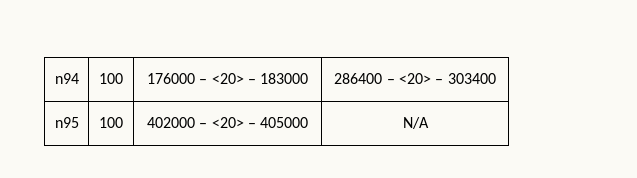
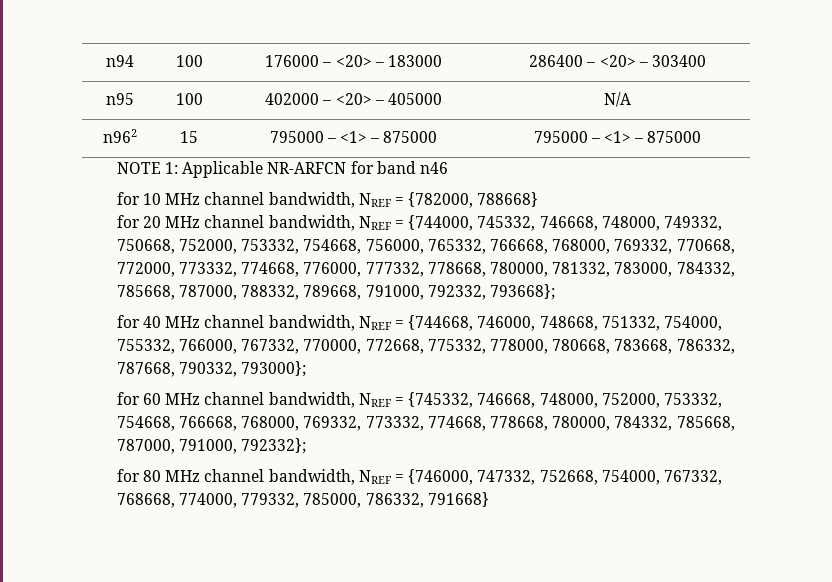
(429, 123) none -> [102,129,137,143] [180,131,198,143] [269,131,438,143] [533,131,702,143] [116,161,448,178] [116,192,539,208] [116,215,722,231] [116,239,735,254] [116,262,735,277] [116,284,555,300] [116,315,722,331] [116,339,735,354] [116,361,307,377] [116,392,722,408] [116,416,735,431] [116,438,307,454] [116,469,722,485] [116,492,489,508] // n962 | 15 | 795000 – <1> – 875000 | 795000 – <1> – 875000 // NOTE 1: Applicable NR-ARFCN for band n46 // for 10 MHz channel bandwidth, NREF = {782000, 788668} // for 20 MHz channel bandwidth, NREF = {744000, 745332, 746668, 748000, 749332, 750668, 752000, 753332, 754668, 756000, 765332, 766668, 768000, 769332, 770668, 772000, 773332, 774668, 776000, 777332, 778668, 780000, 781332, 783000, 784332, 785668, 787000, 788332, 789668, 791000, 792332, 793668}; // for 40 MHz channel bandwidth, NREF = {744668, 746000, 748668, 751332, 754000, 755332, 766000, 767332, 770000, 772668, 775332, 778000, 780668, 783668, 786332, 787668, 790332, 793000}; // for 60 MHz channel bandwidth, NREF = {745332, 746668, 748000, 752000, 753332, 754668, 766668, 768000, 769332, 773332, 774668, 778668, 780000, 784332, 785668, 787000, 791000, 792332}; // for 80 MHz channel bandwidth, NREF = {746000, 747332, 752668, 754000, 767332, 768668, 774000, 779332, 785000, 786332, 791668}

